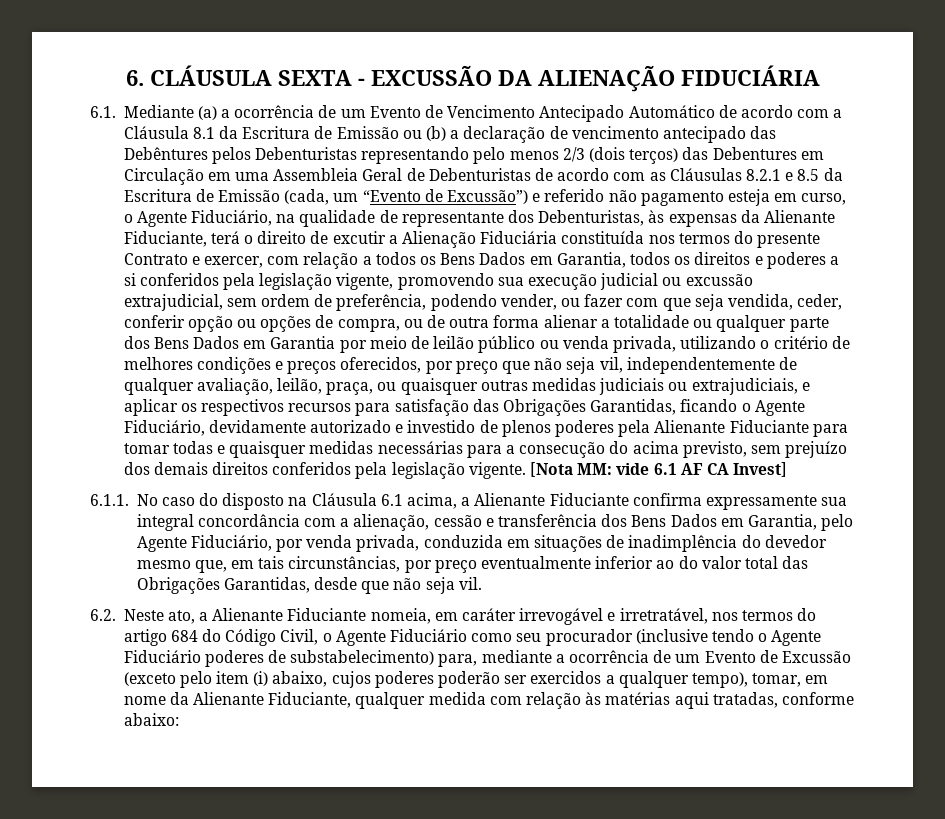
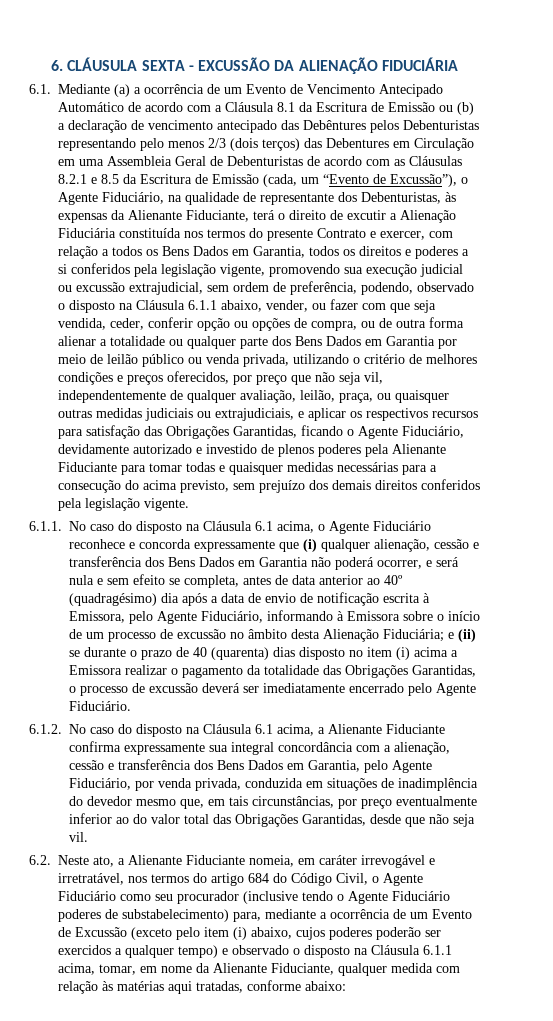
[447,189,847,206] Excussão”) e referido não pagamento esteja em curso, -> [390,174,457,187] Excussão”),
[430,294,497,311] podendo -> [361,282,474,295] [58,300,262,313] podendo, observado o disposto na Cláusula 6.1.1 abaixo,
[530,462,788,477] [90,494,129,506] [Nota MM: vide 6.1 AF CA Invest] // 6.1.1. -> [29,521,431,534] [69,539,479,552] [69,556,459,570] [69,574,403,588] [69,592,430,606] [69,610,480,624] [69,629,476,642] [69,647,458,660] [69,665,476,678] [69,683,476,696] [69,701,131,711] [29,724,62,734] // 6.1.1. No caso do disposto na Cláusula 6.1 acima, o Agente Fiduciário reconhece e concorda expressamente que (i) qualquer alienação, cessão e transferência dos Bens Dados em Garantia não poderá ocorrer, e será nula e sem efeito se completa, antes de data anterior ao 40º (quadragésimo) dia após a data de envio de notificação escrita à Emissora, pelo Agente Fiduciário, informando à Emissora sobre o início de um processo de excussão no âmbito desta Alienação Fiduciária; e (ii) se durante o prazo de 40 (quarenta) dias disposto no item (i) acima a Emissora realizar o pagamento da totalidade das Obrigações Garantidas, o processo de excussão deverá ser imediatamente encerrado pelo Agente Fiduciário. // 6.1.2.
[691,672,748,688] tempo), -> [178,945,452,958] [58,963,95,975] tempo) e observado o disposto na Cláusula 6.1.1 acima,

